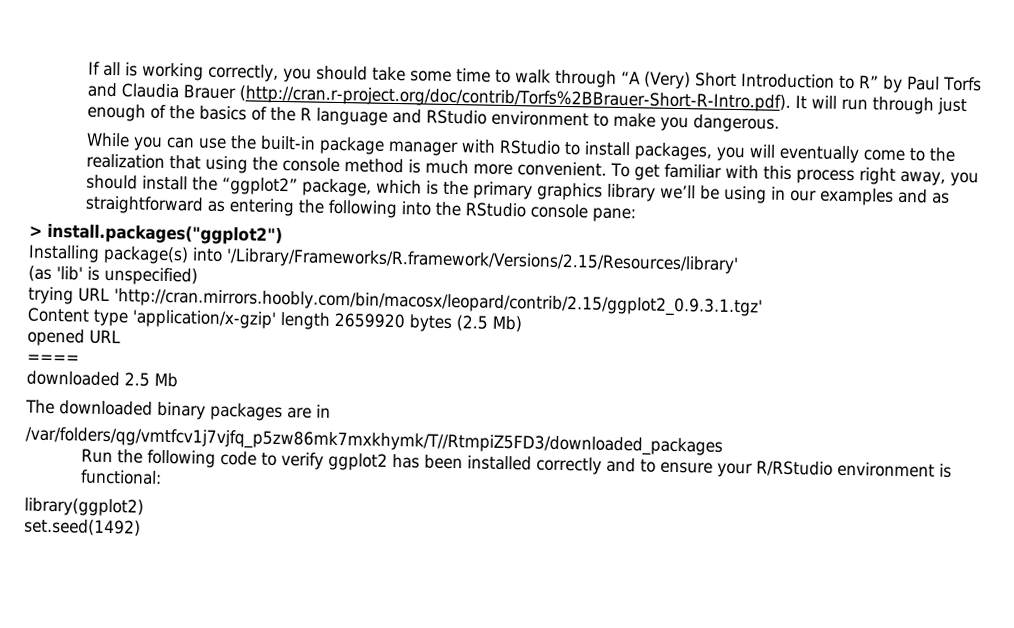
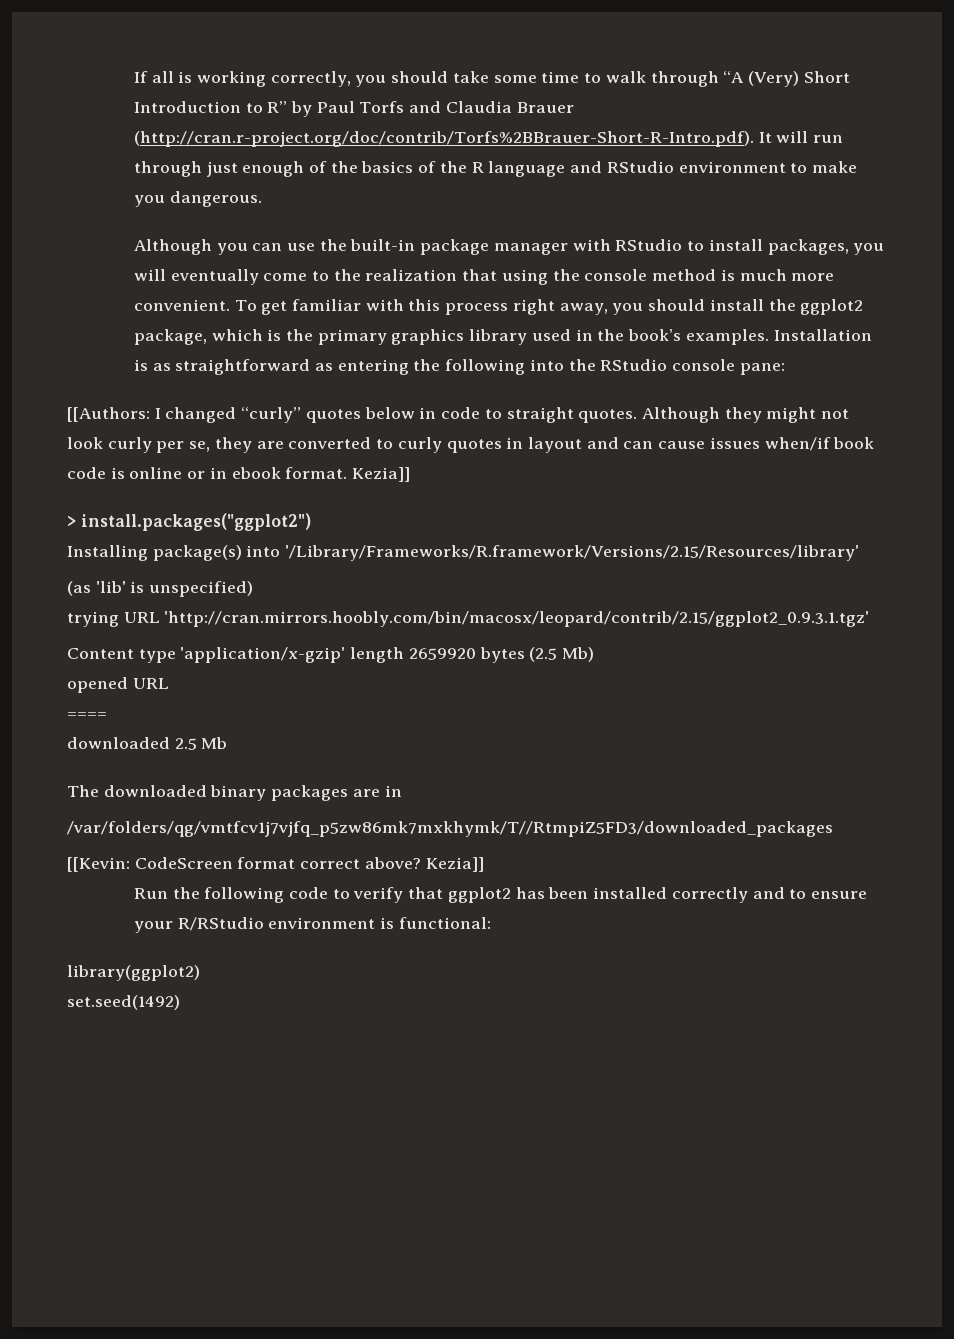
[85,132,130,148] While -> [133,239,212,255] Although
[221,176,298,196] “ggplot2” -> [800,299,864,315] ggplot2
[659,184,928,206] we’ll be using in our examples and -> [531,329,872,345] [133,359,148,371] used in the book’s examples. Installation is
(636, 215) none -> [67,407,850,423] [67,437,875,453] [67,467,411,482] // [[Authors: I changed “curly” quotes below in code to straight quotes. Although they might not look curly per se, they are converted to curly quotes in layout and can cause issues when/if book code is online or in ebook format. Kezia]]
(723, 441) none -> [67,857,484,872] // [[Kevin: CodeScreen format correct above? Kezia]]
(324, 461) none -> [408,887,444,899] that

